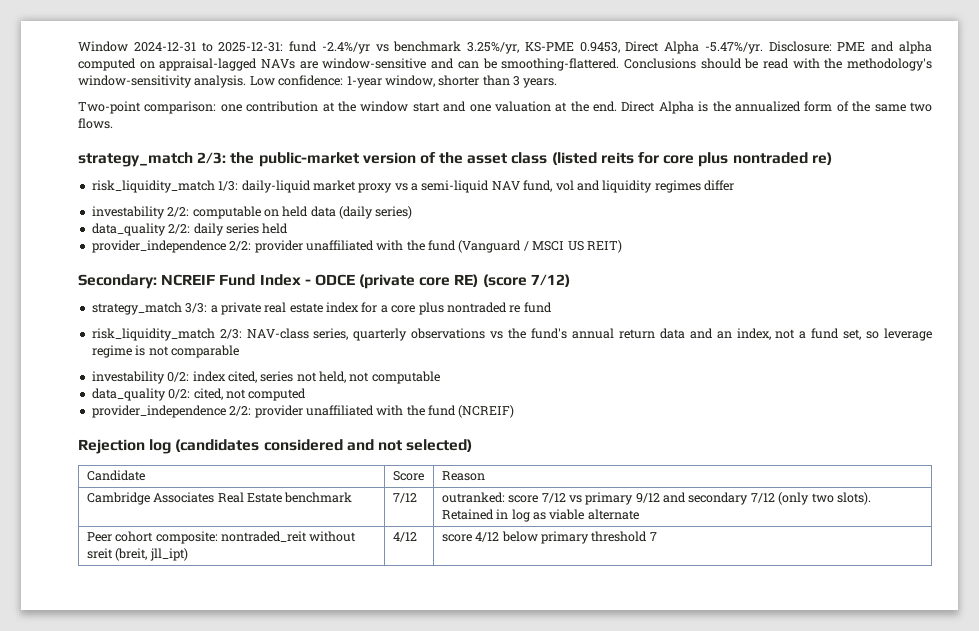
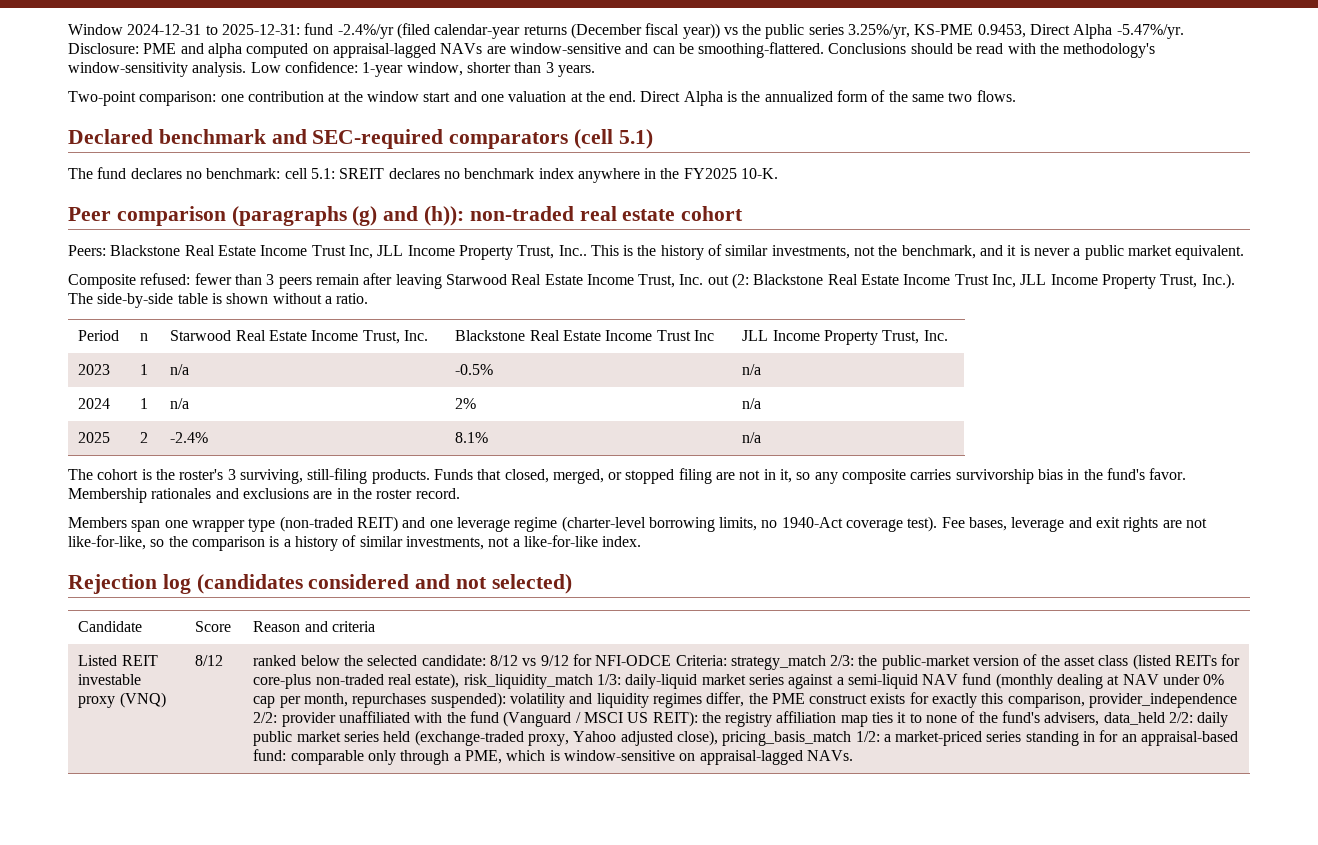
[375,41,462,52] vs benchmark -> [396,23,844,39] (filed calendar-year returns (December fiscal year)) vs the public series
[78,152,832,167] [91,180,734,193] [91,206,413,219] [91,223,289,236] [91,240,622,253] [78,274,570,289] [91,302,552,315] [91,328,933,341] [91,345,239,358] [91,371,440,384] [91,388,307,401] [91,405,515,418] strategy_match 2/3: the public-market version of the asset class (listed reits for core plus nontraded re) // risk_liquidity_match 1/3: daily-liquid market proxy vs a semi-liquid NAV fund, vol and liquidity regimes differ // investability 2/2: computable on held data (daily series) // data_quality 2/2: daily series held // provider_independence 2/2: provider unaffiliated with the fund (Vanguard / MSCI US REIT) // Secondary: NCREIF Fund Index - ODCE (private core RE) (score 7/12) // strategy_match 3/3: a private real estate index for a core plus nontraded re fund // risk_liquidity_match 2/3: NAV-class series, quarterly observations vs the fund's annual return data and an index, not a fund set, so leverage regime is not comparable // investability 0/2: index cited, series not held, not computable // data_quality 0/2: cited, not computed // provider_independence 2/2: provider unaffiliated with the fund (NCREIF) -> [68,129,653,149] [68,167,779,183] [68,206,744,226] [68,244,1245,260] [68,273,1235,289] [68,293,369,308] [78,330,120,341] [140,333,149,341] [170,330,428,344] [455,330,714,341] [742,330,948,345] [78,364,111,375] [140,364,149,375] [170,364,190,375] [455,364,494,375] [742,364,762,375] [78,398,111,409] [140,398,149,409] [170,398,190,409] [455,398,477,409] [742,398,762,409] [78,432,111,443] [140,432,149,443] [170,432,209,443] [455,432,489,443] [742,432,762,443] [68,468,1187,484] [68,488,460,503] [68,516,1208,532] [68,535,642,551] Declared benchmark and SEC-required comparators (cell 5.1) // The fund declares no benchmark: cell 5.1: SREIT declares no benchmark index anywhere in the FY2025 10-K. // Peer comparison (paragraphs (g) and (h)): non-traded real estate cohort // Peers: Blackstone Real Estate Income Trust Inc, JLL Income Property Trust, Inc.. This is the history of similar investments, not the benchmark, and it is never a public market equivalent. // Composite refused: fewer than 3 peers remain after leaving Starwood Real Estate Income Trust, Inc. out (2: Blackstone Real Estate Income Trust Inc, JLL Income Property Trust, Inc.). The side-by-side table is shown without a ratio. // Period | n | Starwood Real Estate Income Trust, Inc. | Blackstone Real Estate Income Trust Inc | JLL Income Property Trust, Inc. // 2023 | 1 | n/a | -0.5% | n/a // 2024 | 1 | n/a | 2% | n/a // 2025 | 2 | -2.4% | 8.1% | n/a // The cohort is the roster's 3 surviving, still-filing products. Funds that closed, merged, or stopped filing are not in it, so any composite carries survivorship bias in the fund's favor. Membership rationales and exclusions are in the roster record. // Members span one wrapper type (non-traded REIT) and one leverage regime (charter-level borrowing limits, no 1940-Act coverage test). Fee bases, leverage and exit rights are not like-for-like, so the comparison is a history of similar investments, not a like-for-like index.
[86,492,353,505] [392,493,417,503] [441,492,871,505] [441,509,639,522] [86,531,357,544] [86,548,188,561] [392,532,417,542] [441,531,657,544] // Cambridge Associates Real Estate benchmark | 7/12 | outranked: score 7/12 vs primary 9/12 and secondary 7/12 (only two slots). Retained in log as viable alternate // Peer cohort composite: nontraded_reit without sreit (breit, jll_ipt) | 4/12 | score 4/12 below primary threshold 7 -> [304,621,375,632] [78,655,158,666] [78,674,142,685] [78,692,166,708] [195,655,224,666] [253,654,1241,670] [253,673,1225,689] [253,692,1238,708] [253,711,1229,727] [253,730,1239,746] [253,749,853,765] and criteria // Listed REIT investable proxy (VNQ) | 8/12 | ranked below the selected candidate: 8/12 vs 9/12 for NFI-ODCE Criteria: strategy_match 2/3: the public-market version of the asset class (listed REITs for core-plus non-traded real estate), risk_liquidity_match 1/3: daily-liquid market series against a semi-liquid NAV fund (monthly dealing at NAV under 0% cap per month, repurchases suspended): volatility and liquidity regimes differ, the PME construct exists for exactly this comparison, provider_independence 2/2: provider unaffiliated with the fund (Vanguard / MSCI US REIT): the registry affiliation map ties it to none of the fund's advisers, data_held 2/2: daily public market series held (exchange-traded proxy, Yahoo adjusted close), pricing_basis_match 1/2: a market-priced series standing in for an appraisal-based fund: comparable only through a PME, which is window-sensitive on appraisal-lagged NAVs.

